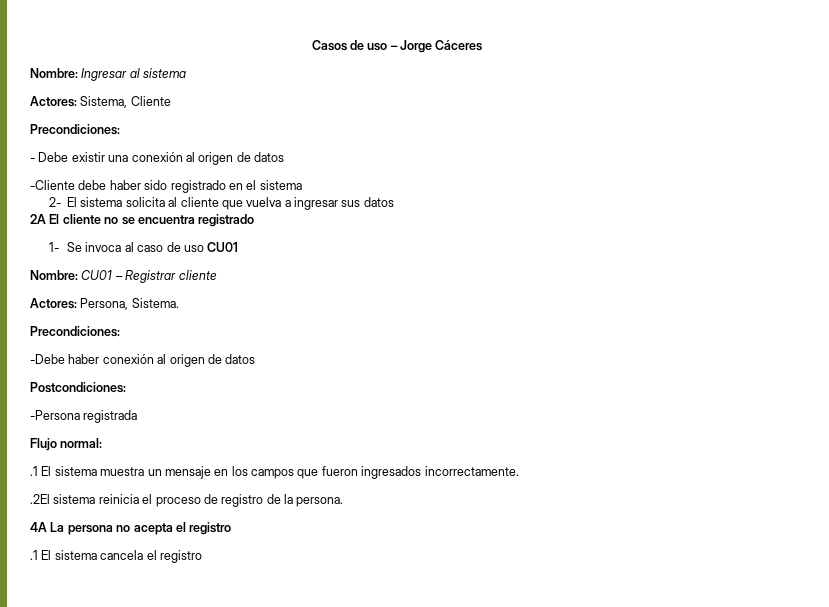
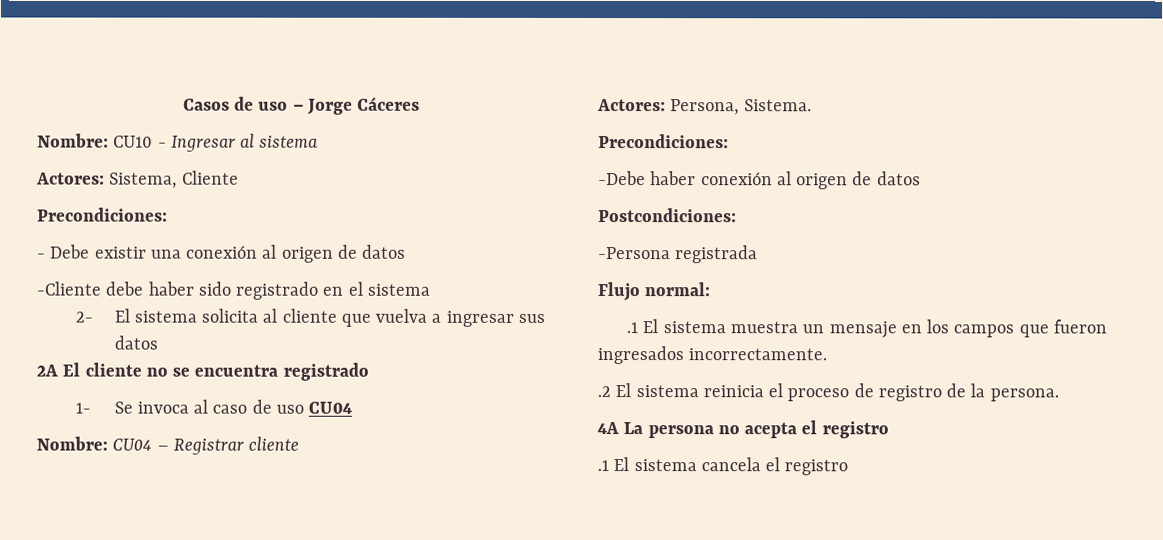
(78, 73) none -> [113,135,167,148] CU10 -
[207,242,239,252] [30,270,113,280] CU01 // Nombre: CU01 -> [308,401,353,414] [36,436,153,451] CU04 // Nombre: CU04
[30,494,50,504] .2El -> [597,383,632,398] .2 El

